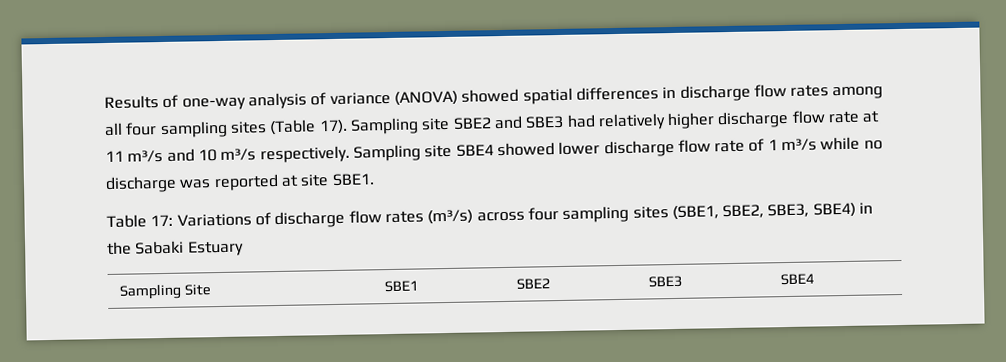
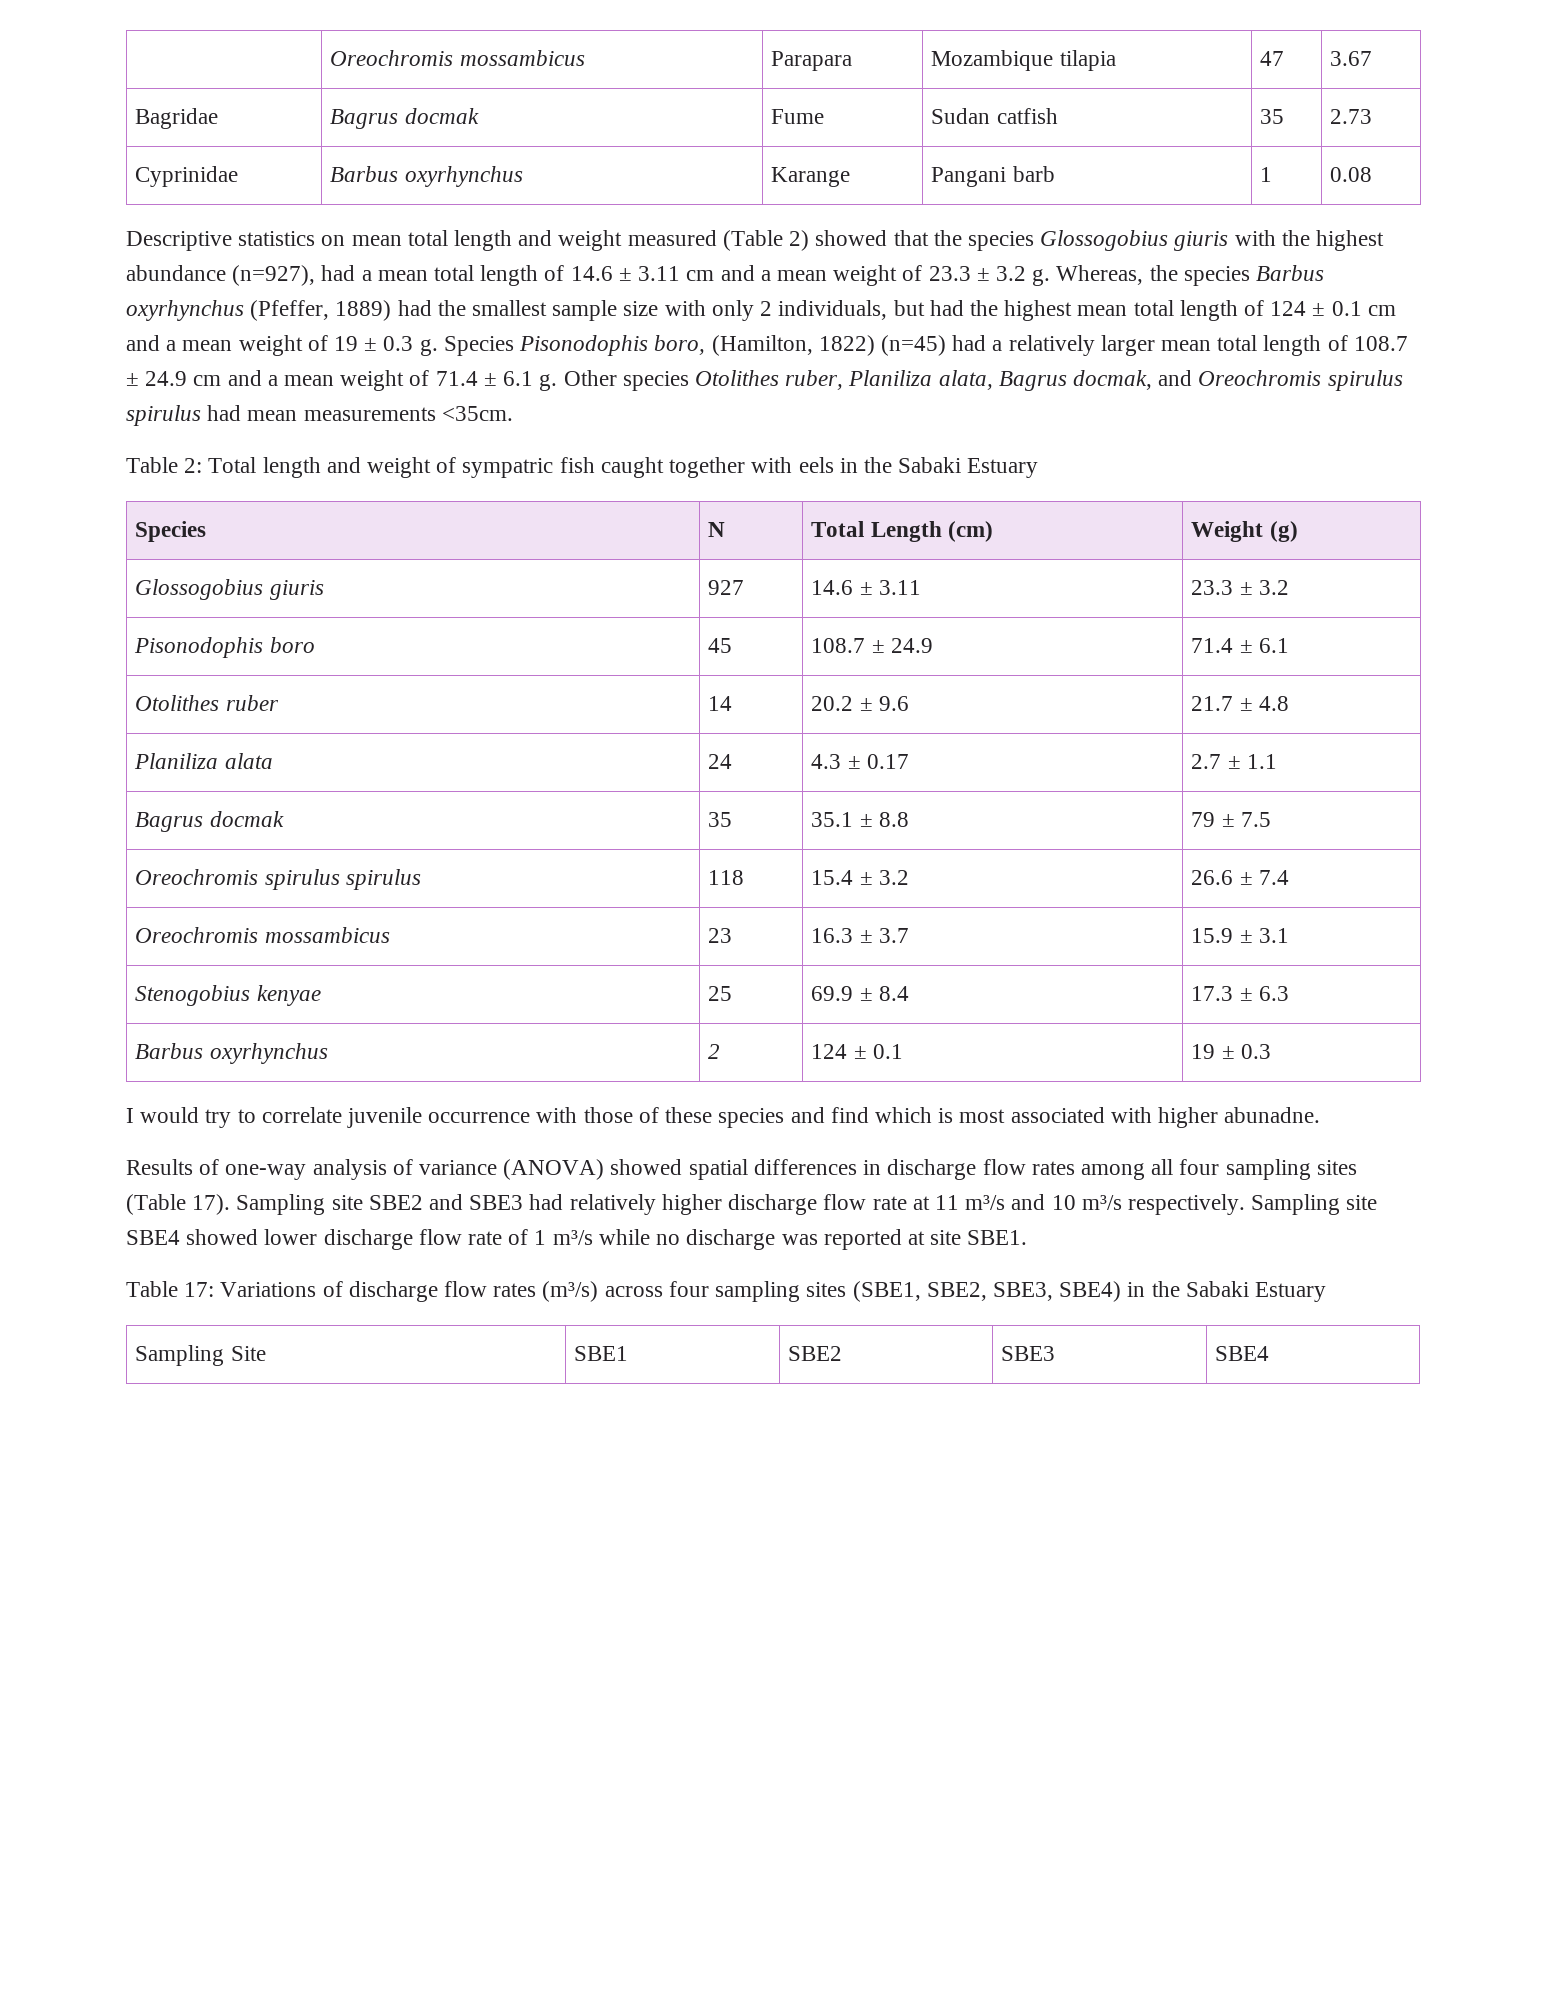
(104, 102) none -> [330,50,585,66] [771,51,853,71] [931,50,1116,71] [1260,51,1285,66] [1330,51,1373,66] [135,108,219,129] [330,108,479,129] [771,109,825,124] [931,108,1058,124] [1260,109,1285,124] [1330,109,1373,124] [135,166,239,187] [330,166,523,187] [771,167,851,187] [931,166,1055,187] [1260,167,1273,182] [1330,167,1373,182] [126,230,1384,251] [126,265,1325,286] [126,300,1396,321] [126,335,1408,356] [126,370,1403,391] [126,405,513,426] [126,457,1039,478] [135,521,207,542] [708,522,726,537] [811,521,993,542] [1191,521,1298,542] [135,579,324,600] [708,580,745,595] [811,580,921,595] [1191,580,1289,595] [134,637,315,658] [708,638,733,653] [811,638,933,653] [1191,638,1289,653] [135,695,279,711] [708,696,733,711] [811,696,909,711] [1191,696,1289,711] [134,753,273,769] [708,754,733,769] [811,754,909,769] [1191,754,1277,769] [135,811,284,832] [708,812,733,827] [811,812,909,827] [1191,812,1271,827] [135,869,421,890] [708,870,745,885] [811,870,909,885] [1191,870,1289,885] [135,927,390,943] [708,928,733,943] [811,928,909,943] [1191,928,1289,943] [135,985,321,1006] [708,986,733,1001] [811,986,909,1001] [1191,986,1289,1001] [135,1043,328,1064] [708,1044,721,1059] [811,1044,903,1059] [1191,1044,1271,1059] [126,1107,1321,1128] | Oreochromis mossambicus | Parapara | Mozambique tilapia | 47 | 3.67 // Bagridae | Bagrus docmak | Fume | Sudan catfish | 35 | 2.73 // Cyprinidae | Barbus oxyrhynchus | Karange | Pangani barb | 1 | 0.08 // Descriptive statistics on mean total length and weight measured (Table 2) showed that the species Glossogobius giuris with the highest abundance (n=927), had a mean total length of 14.6 ± 3.11 cm and a mean weight of 23.3 ± 3.2 g. Whereas, the species Barbus oxyrhynchus (Pfeffer, 1889) had the smallest sample size with only 2 individuals, but had the highest mean total length of 124 ± 0.1 cm and a mean weight of 19 ± 0.3 g. Species Pisonodophis boro, (Hamilton, 1822) (n=45) had a relatively larger mean total length of 108.7 ± 24.9 cm and a mean weight of 71.4 ± 6.1 g. Other species Otolithes ruber, Planiliza alata, Bagrus docmak, and Oreochromis spirulus spirulus had mean measurements <35cm. // Table 2: Total length and weight of sympatric fish caught together with eels in the Sabaki Estuary // Species | N | Total Length (cm) | Weight (g) // Glossogobius giuris | 927 | 14.6 ± 3.11 | 23.3 ± 3.2 // Pisonodophis boro | 45 | 108.7 ± 24.9 | 71.4 ± 6.1 // Otolithes ruber | 14 | 20.2 ± 9.6 | 21.7 ± 4.8 // Planiliza alata | 24 | 4.3 ± 0.17 | 2.7 ± 1.1 // Bagrus docmak | 35 | 35.1 ± 8.8 | 79 ± 7.5 // Oreochromis spirulus spirulus | 118 | 15.4 ± 3.2 | 26.6 ± 7.4 // Oreochromis mossambicus | 23 | 16.3 ± 3.7 | 15.9 ± 3.1 // Stenogobius kenyae | 25 | 69.9 ± 8.4 | 17.3 ± 6.3 // Barbus oxyrhynchus | 2 | 124 ± 0.1 | 19 ± 0.3 // I would try to correlate juvenile occurrence with those of these species and find which is most associated with higher abunadne. //

